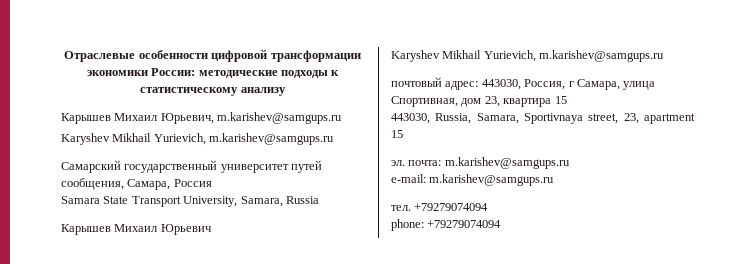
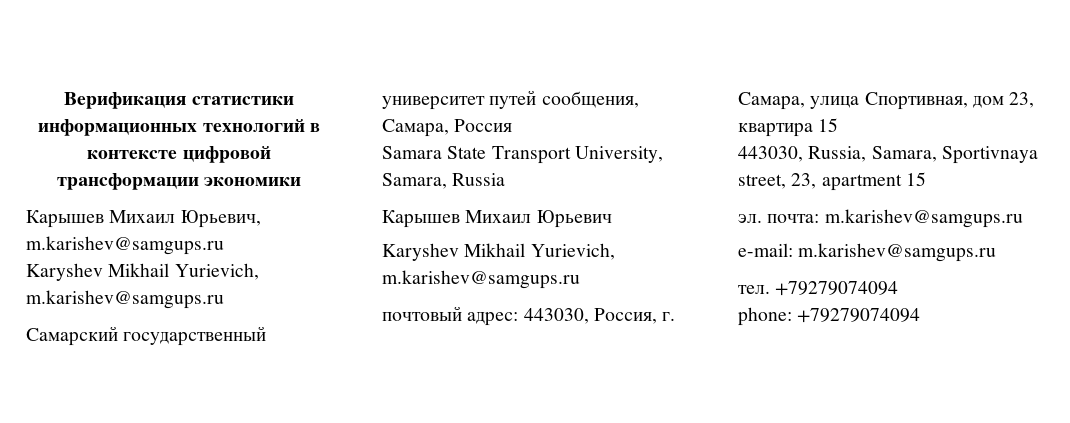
[64,49,361,62] [86,68,340,78] [140,87,286,96] Отраслевые особенности цифровой трансформации экономики России: методические подходы к статистическому анализу -> [64,92,294,109] [38,119,320,136] [87,146,271,163] [56,173,302,190] Верификация статистики информационных технологий в контексте цифровой трансформации экономики
[568,81,574,87] г -> [662,312,676,321] г.

